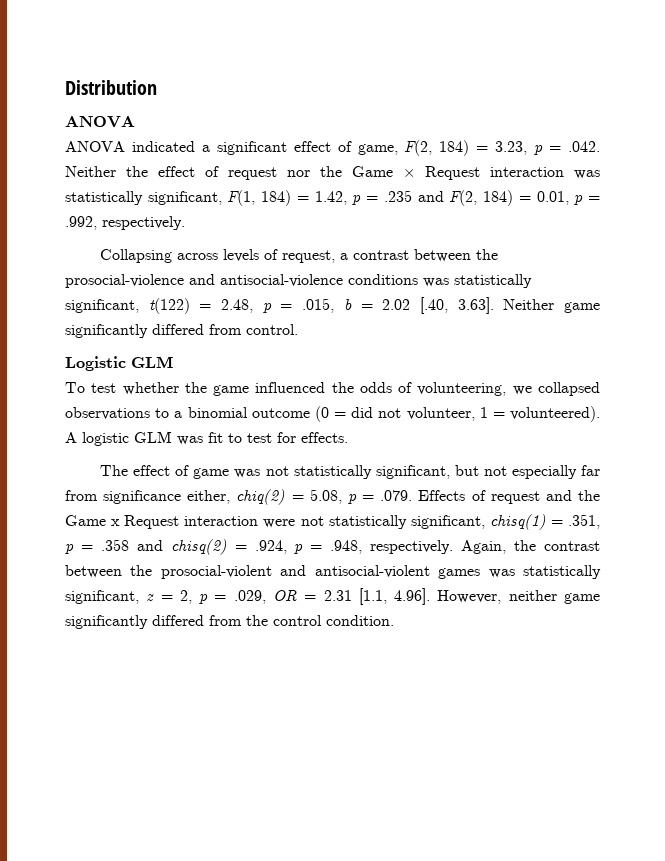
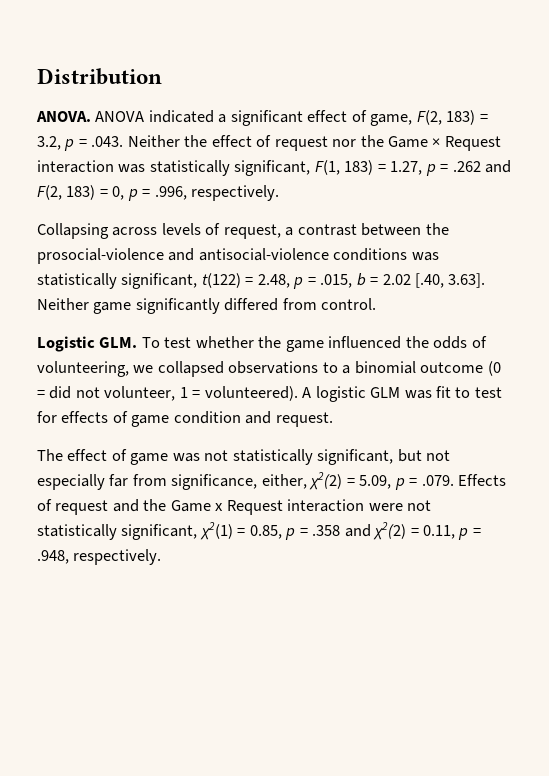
[65,116,135,128] ANOVA // -> [36,111,91,122] ANOVA.
[439,140,600,156] 184) = 3.23, p = .042. -> [446,110,488,125] [37,136,124,151] 183) = 3.2, p = .043.
[261,190,412,206] 184) = 1.42, p = .235 -> [344,160,481,176] 183) = 1.27, p = .262
[483,190,601,206] [65,216,97,230] 184) = 0.01, p = .992, -> [66,185,187,201] 183) = 0, p = .996,
[131,356,173,368] GLM // -> [99,337,138,348] GLM.
[301,432,348,443] effects. -> [61,411,333,427] effects of game condition and request.
[103,489,342,505] significance either, chiq(2) = 5.08, -> [171,472,392,490] significance, either, χ2(2) = 5.09,
[489,514,601,530] chisq(1) = .351, -> [199,522,282,540] χ2(1) = 0.85,
[170,539,287,555] chisq(2) = .924, -> [373,522,456,540] χ2(2) = 0.11,
[461,540,600,554] [65,565,601,579] [65,588,600,605] [65,615,394,629] Again, the contrast between the prosocial-violent and antisocial-violent games was statistically significant, z = 2, p = .029, OR = 2.31 [1.1, 4.96]. However, neither game significantly differed from the control condition. -> (162, 557) none

